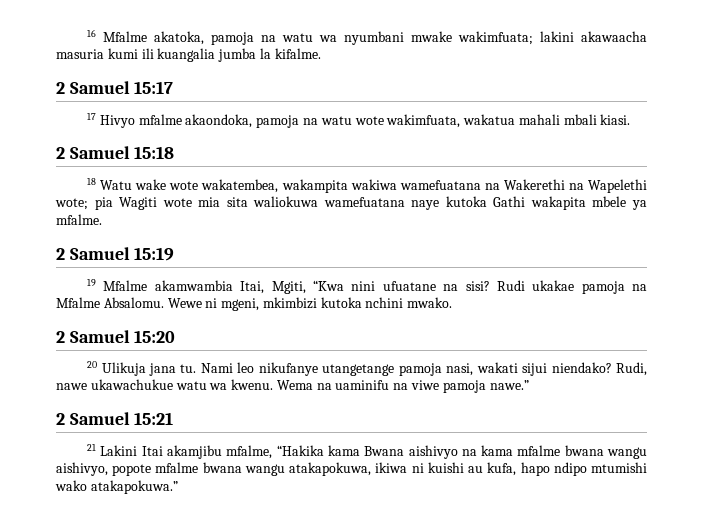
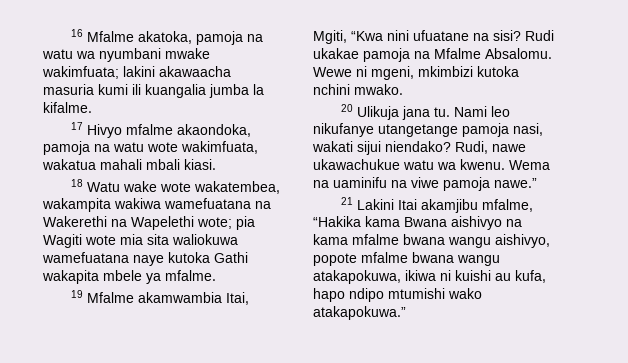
[56,81,174,94] // 2 Samuel 15:17 -> (92, 107) none
[56,146,175,159] // 2 Samuel 15:18 -> (216, 164) none
[56,247,175,261] // 2 Samuel 15:19 -> (216, 275) none
[56,330,176,343] // 2 Samuel 15:20 -> (403, 89) none
[56,412,174,425] // 2 Samuel 15:21 -> (537, 183) none

